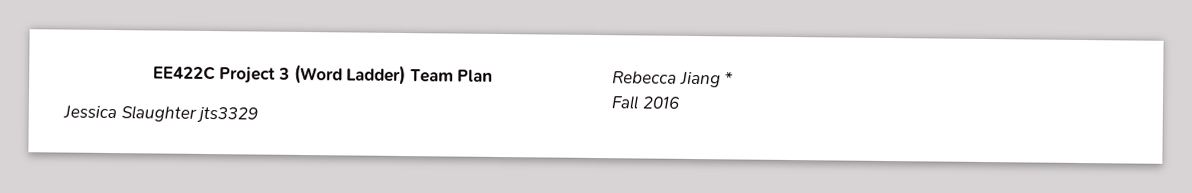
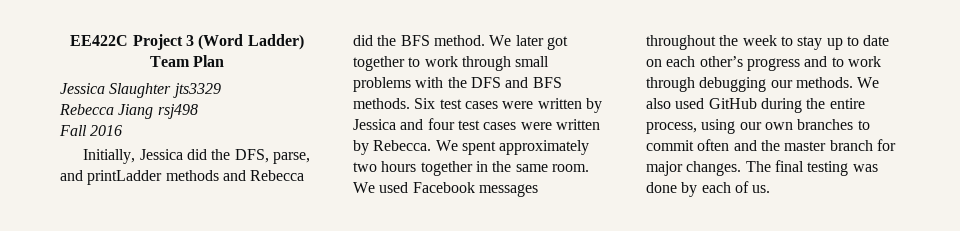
[724,71,734,85] * -> [157,104,198,119] rsj498
(681, 102) none -> [83,149,310,164] [60,170,305,185] [353,35,568,50] [353,56,550,71] [353,77,562,92] [353,98,602,113] [353,118,600,130] [353,140,590,155] [353,161,589,176] [353,182,538,197] [646,35,890,50] [646,56,881,71] [646,77,880,92] [646,98,865,113] [646,119,870,134] [646,139,896,151] [646,160,878,176] [646,181,771,197] // Initially, Jessica did the DFS, parse, and printLadder methods and Rebecca did the BFS method. We later got together to work through small problems with the DFS and BFS methods. Six test cases were written by Jessica and four test cases were written by Rebecca. We spent approximately two hours together in the same room. We used Facebook messages throughout the week to stay up to date on each other’s progress and to work through debugging our methods. We also used GitHub during the entire process, using our own branches to commit often and the master branch for major changes. The final testing was done by each of us.

